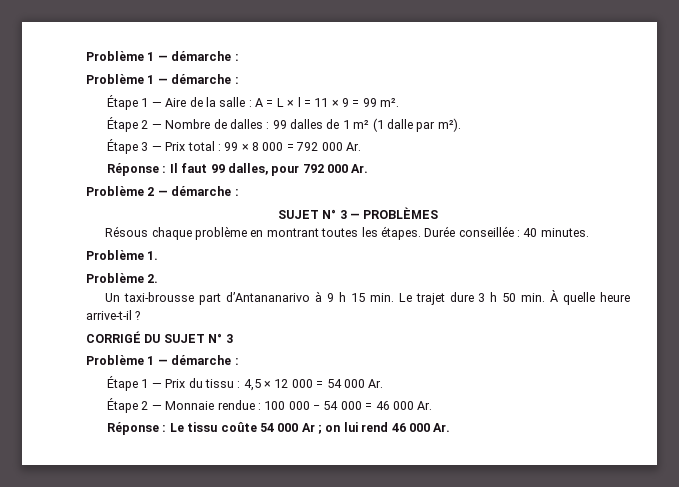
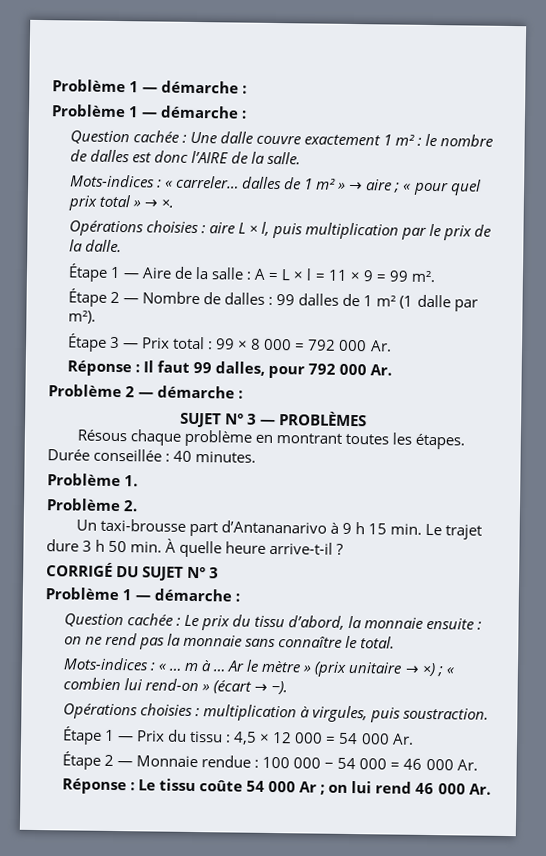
(239, 80) none -> [69,130,494,147] [69,149,302,165] [69,174,482,196] [67,194,175,211] [68,220,492,241] [68,239,122,253] // Question cachée : Une dalle couvre exactement 1 m² : le nombre de dalles est donc l’AIRE de la salle. // Mots-indices : « carreler… dalles de 1 m² » → aire ; « pour quel prix total » → ×. // Opérations choisies : aire L × l, puis multiplication par le prix de la dalle.
(239, 361) none -> [63,613,483,631] [63,632,396,650] [62,657,454,677] [62,677,289,695] [62,703,490,723] // Question cachée : Le prix du tissu d’abord, la monnaie ensuite : on ne rend pas la monnaie sans connaître le total. // Mots-indices : « … m à … Ar le mètre » (prix unitaire → ×) ; « combien lui rend-on » (écart → −). // Opérations choisies : multiplication à virgules, puis soustraction.

